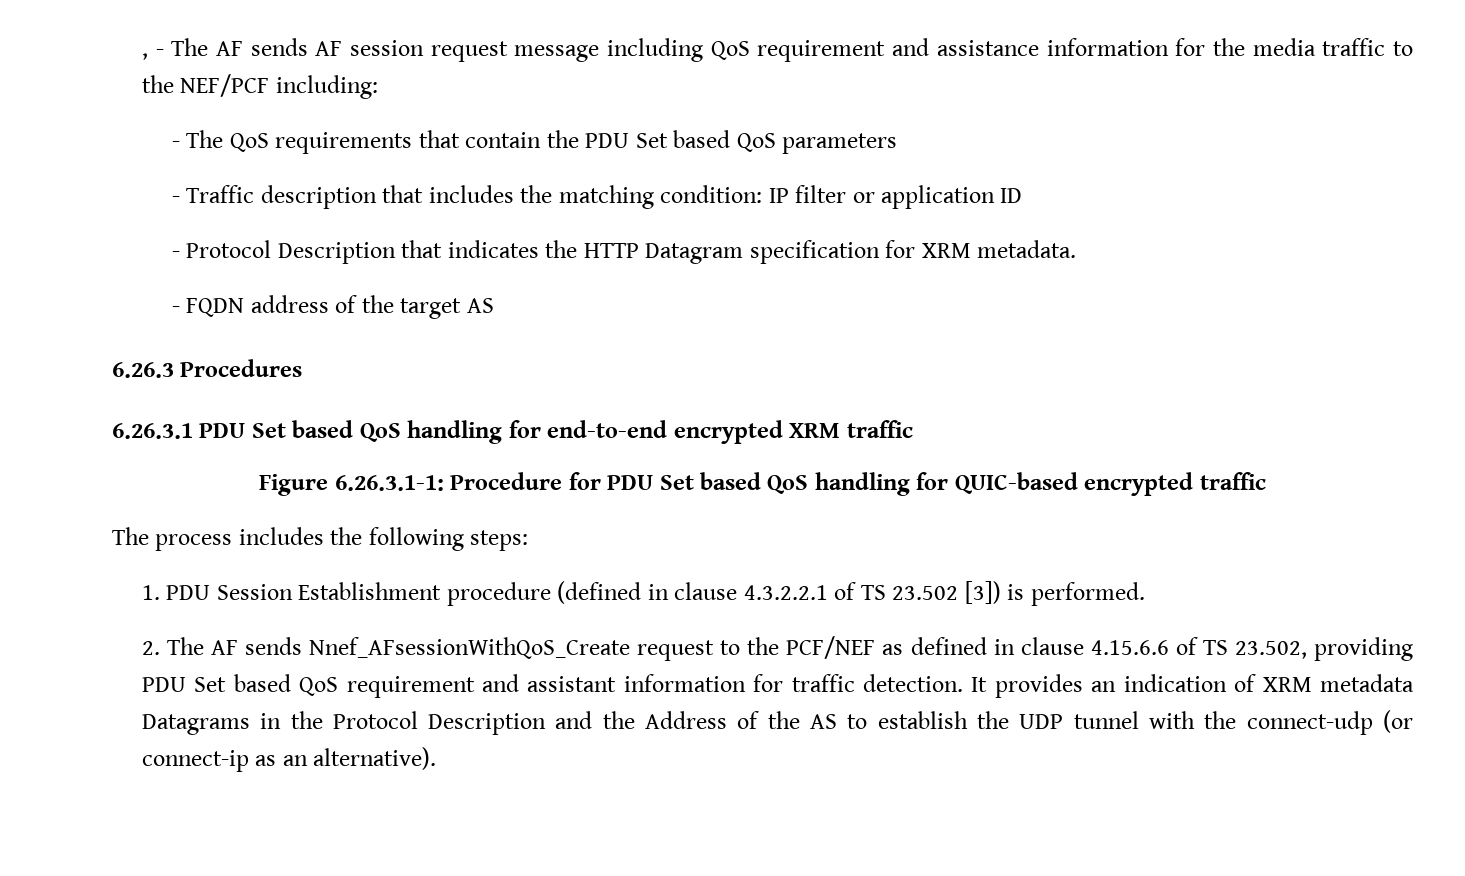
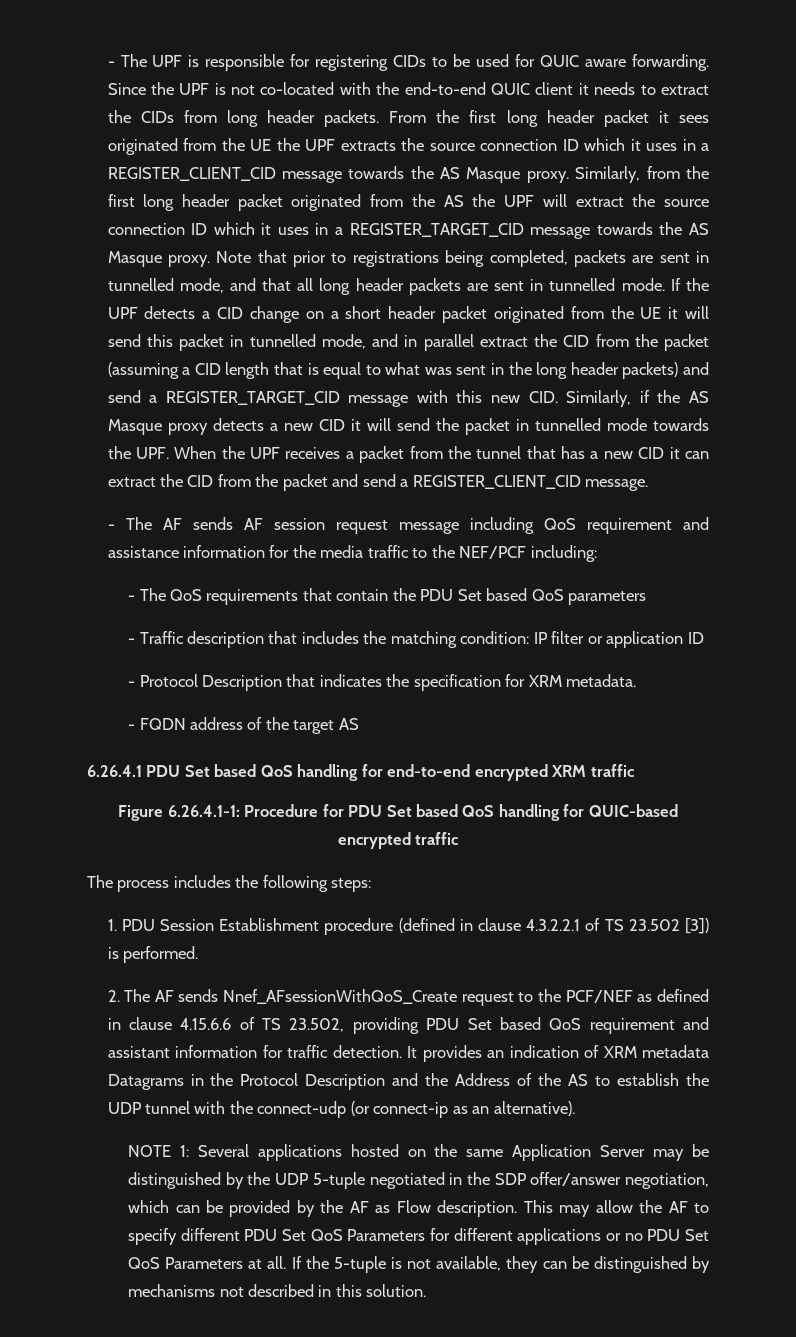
[141,53,148,60] , -> [107,54,709,71] [107,82,710,95] [107,110,709,127] [107,138,710,155] [107,166,709,183] [107,194,709,211] [107,222,709,239] [107,250,709,267] [107,278,709,295] [107,306,710,323] [107,334,709,351] [107,362,710,379] [107,390,709,407] [107,418,709,435] [107,446,710,463] [107,474,649,491] - The UPF is responsible for registering CIDs to be used for QUIC aware forwarding. Since the UPF is not co-located with the end-to-end QUIC client it needs to extract the CIDs from long header packets. From the first long header packet it sees originated from the UE the UPF extracts the source connection ID which it uses in a REGISTER_CLIENT_CID message towards the AS Masque proxy. Similarly, from the first long header packet originated from the AS the UPF will extract the source connection ID which it uses in a REGISTER_TARGET_CID message towards the AS Masque proxy. Note that prior to registrations being completed, packets are sent in tunnelled mode, and that all long header packets are sent in tunnelled mode. If the UPF detects a CID change on a short header packet originated from the UE it will send this packet in tunnelled mode, and in parallel extract the CID from the packet (assuming a CID length that is equal to what was sent in the long header packets) and send a REGISTER_TARGET_CID message with this new CID. Similarly, if the AS Masque proxy detects a new CID it will send the packet in tunnelled mode towards the UPF. When the UPF receives a packet from the tunnel that has a new CID it can extract the CID from the packet and send a REGISTER_CLIENT_CID message. //
[583,243,744,264] HTTP Datagram -> (410, 680) none
[112,359,303,378] [112,423,193,439] 6.26.3 Procedures // 6.26.3.1 -> [87,765,142,777] 6.26.4.1
[334,475,444,491] 6.26.3.1-1: -> [167,805,240,817] 6.26.4.1-1:
(437, 758) none -> [128,1144,709,1161] [128,1172,710,1189] [128,1200,709,1217] [128,1228,709,1245] [128,1256,711,1273] [128,1284,427,1297] // NOTE 1: Several applications hosted on the same Application Server may be distinguished by the UDP 5-tuple negotiated in the SDP offer/answer negotiation, which can be provided by the AF as Flow description. This may allow the AF to specify different PDU Set QoS Parameters for different applications or no PDU Set QoS Parameters at all. If the 5-tuple is not available, they can be distinguished by mechanisms not described in this solution.

